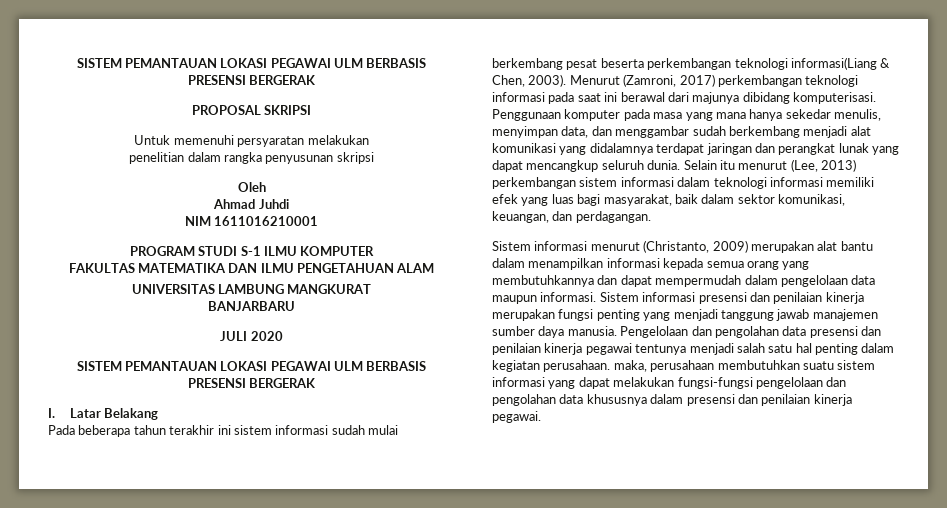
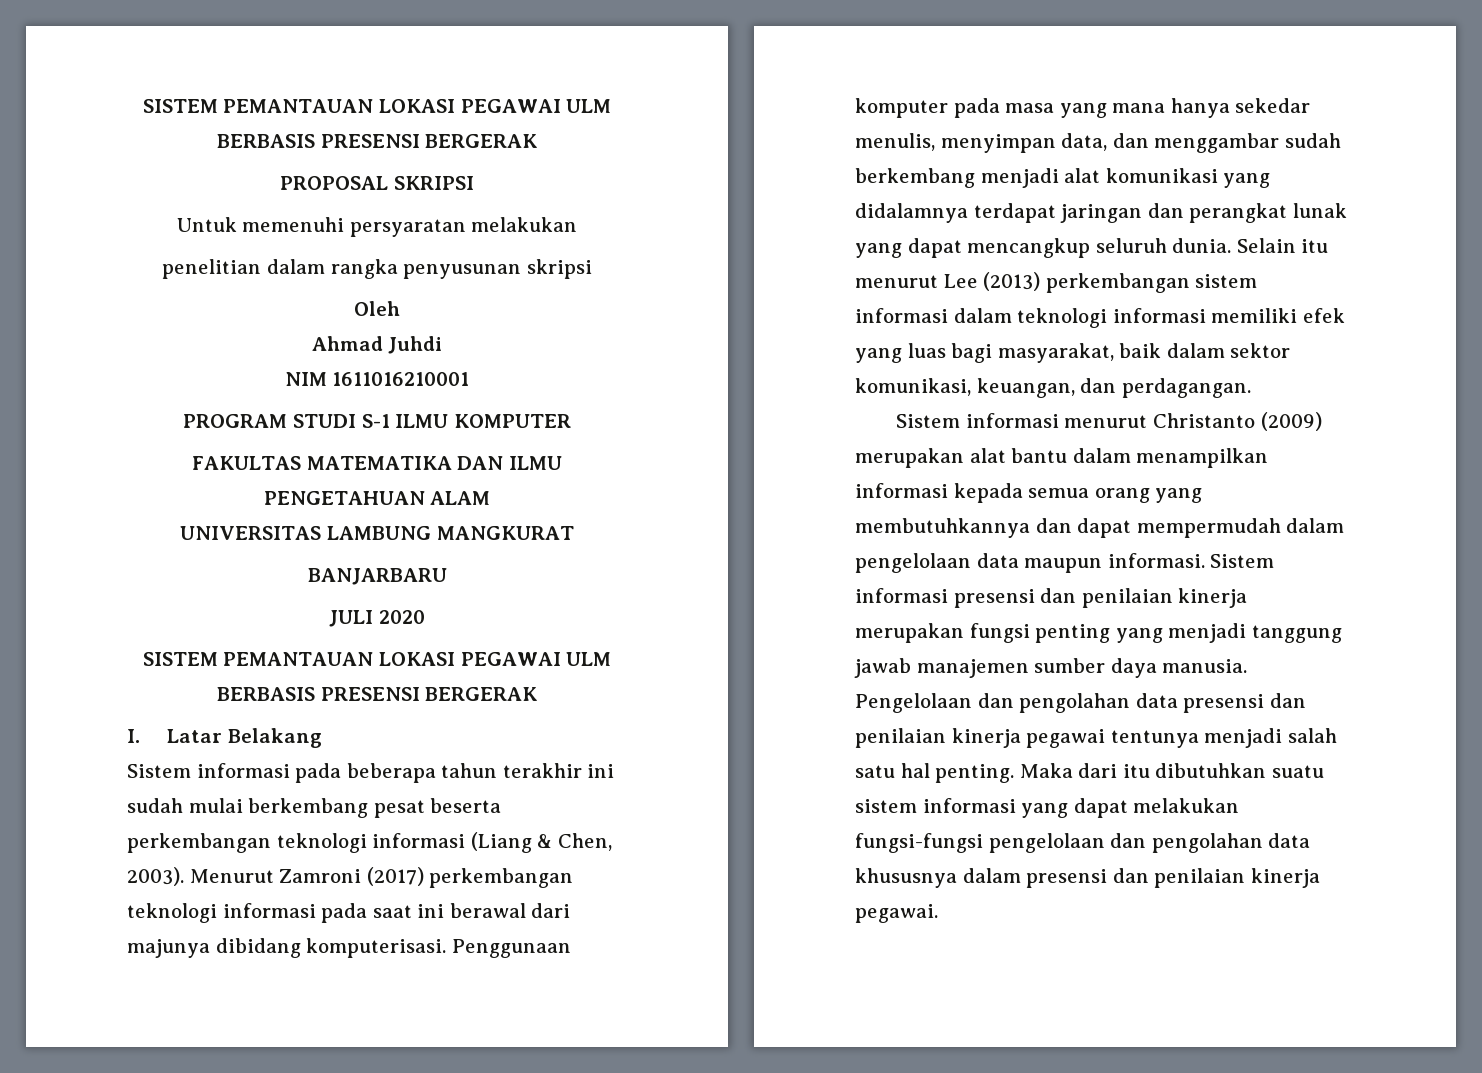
[48,425,75,435] Pada -> [127,763,342,783] Sistem informasi pada
[233,425,329,435] sistem informasi -> (615, 771) none
[790,57,877,70] informasi(Liang -> [372,832,532,853] informasi (Liang
[623,74,715,87] (Zamroni, 2017) -> [279,867,424,886] Zamroni (2017)
[790,159,856,172] (Lee, 2013) -> [943,272,1041,291] Lee (2013)
[643,240,748,253] (Christanto, 2009) -> [1153,412,1322,431] Christanto (2009)
[815,343,895,355] [492,360,800,372] penting dalam kegiatan perusahaan. maka, perusahaan membutuhkan -> [935,763,1267,783] penting. Maka dari itu dibutuhkan

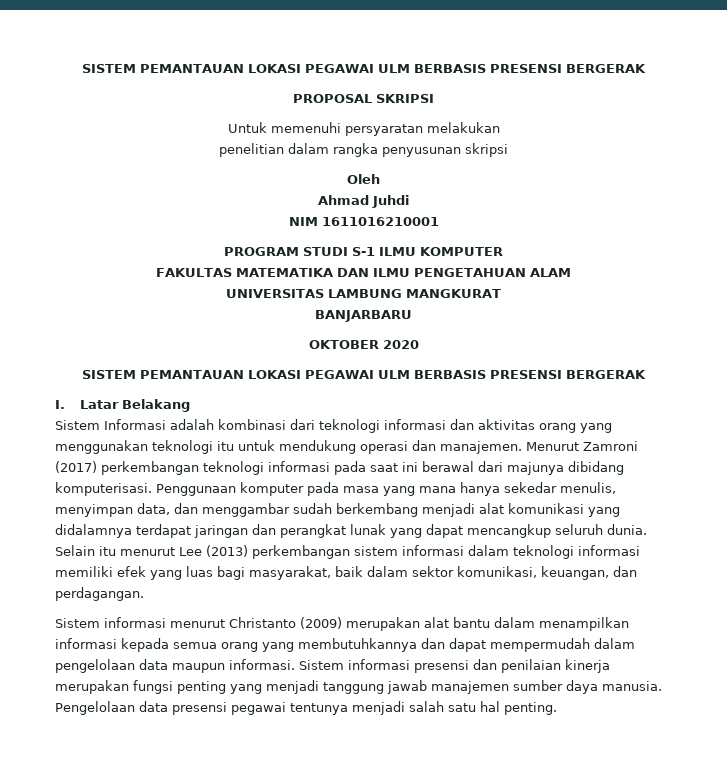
[329,610,374,627] JULI -> [308,340,379,349] OKTOBER
[196,763,615,783] [127,798,502,818] [127,832,612,853] [127,867,184,886] informasi pada beberapa tahun terakhir ini sudah mulai berkembang pesat beserta perkembangan teknologi informasi (Liang & Chen, 2003). -> [104,419,612,433] [55,440,522,454] Informasi adalah kombinasi dari teknologi informasi dan aktivitas orang yang menggunakan teknologi itu untuk mendukung operasi dan manajemen.
[977,693,1306,713] [855,728,1021,748] dan pengolahan data presensi dan penilaian kinerja -> [139,701,227,715] data presensi
[1019,763,1324,778] [855,798,1240,818] [855,833,1311,853] [855,868,1320,888] [855,904,938,923] Maka dari itu dibutuhkan suatu sistem informasi yang dapat melakukan fungsi-fungsi pengelolaan dan pengolahan data khususnya dalam presensi dan penilaian kinerja pegawai. -> (557, 708) none

